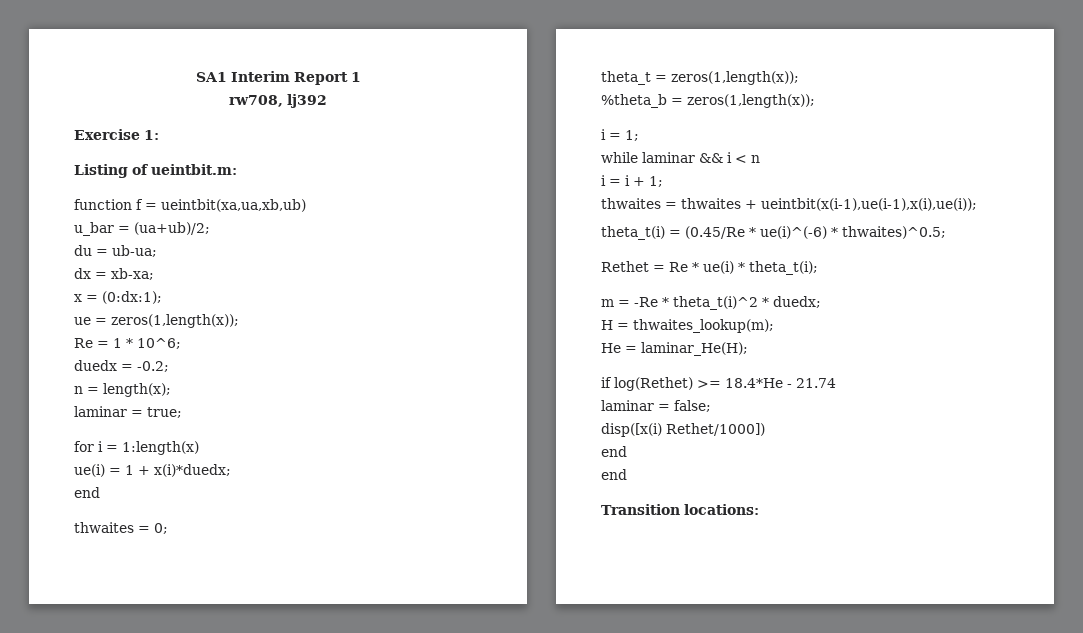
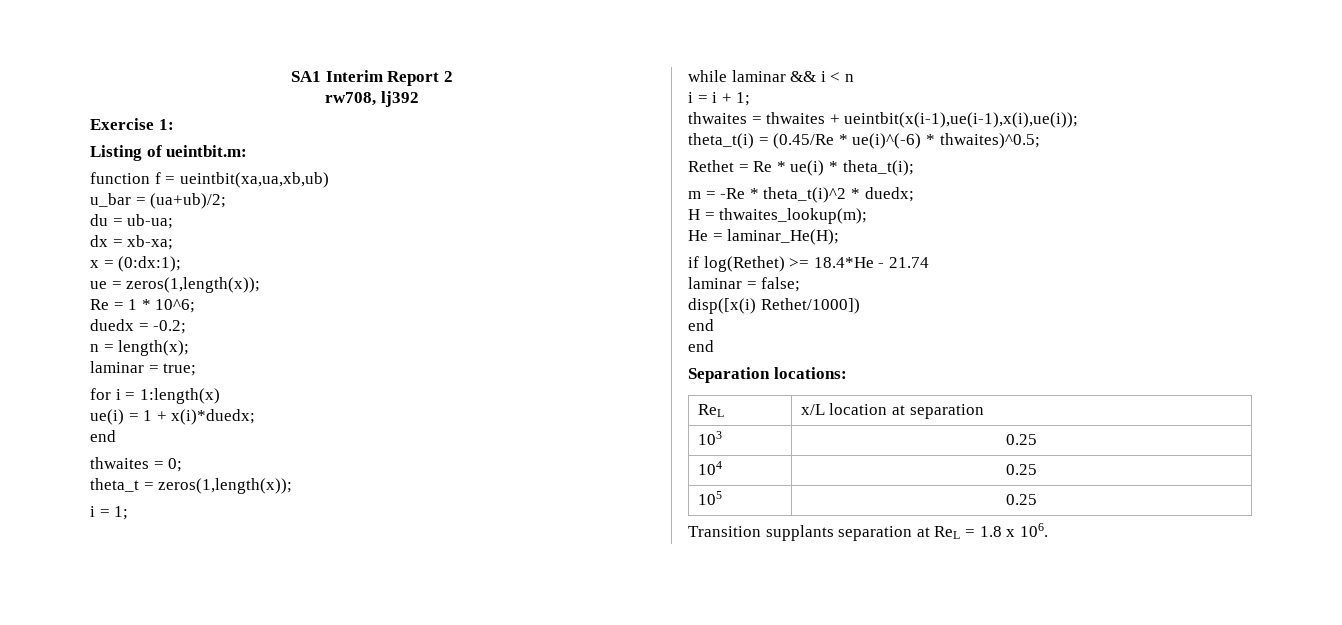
[350,72,361,82] 1 -> [443,71,453,82] 2
[601,94,815,108] // %theta_b = zeros(1,length(x)); -> (293, 486) none
[601,504,759,515] Transition locations: -> [688,367,847,383] [697,404,724,417] [800,403,984,419] [697,431,722,445] [1006,434,1037,445] [697,461,722,475] [1006,464,1037,475] [697,491,722,505] [1006,494,1037,505] [688,523,1048,541] Separation locations: // ReL | x/L location at separation // 103 | 0.25 // 104 | 0.25 // 105 | 0.25 // Transition supplants separation at ReL = 1.8 x 106.

